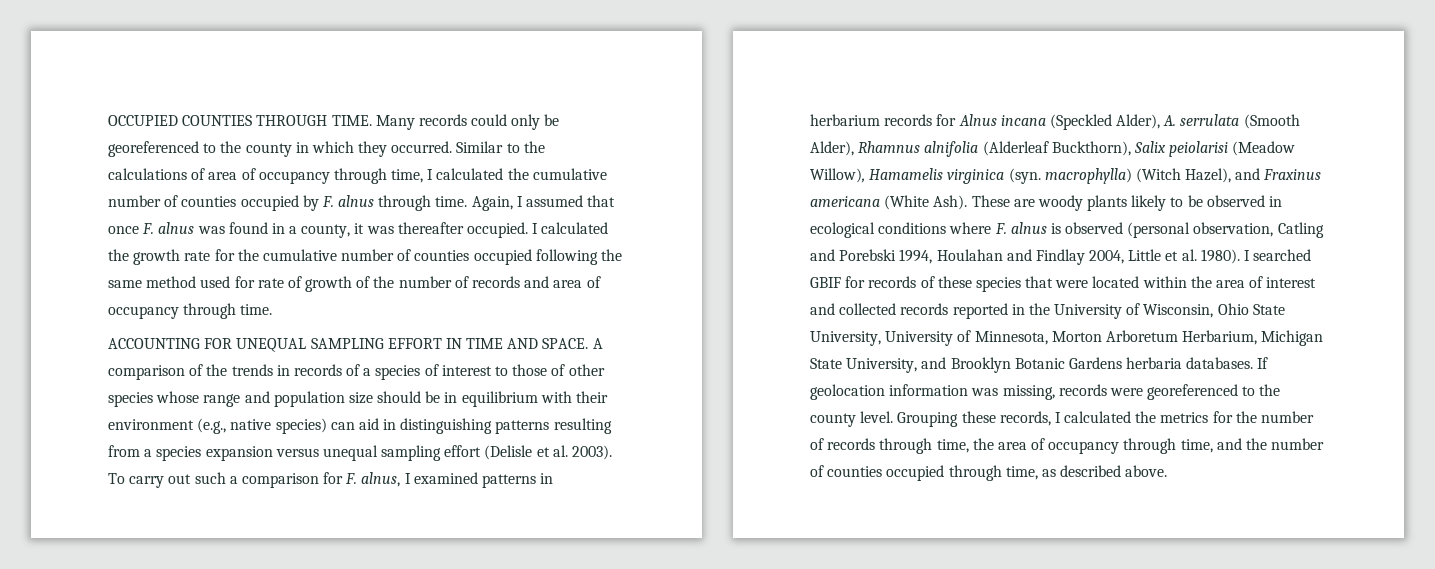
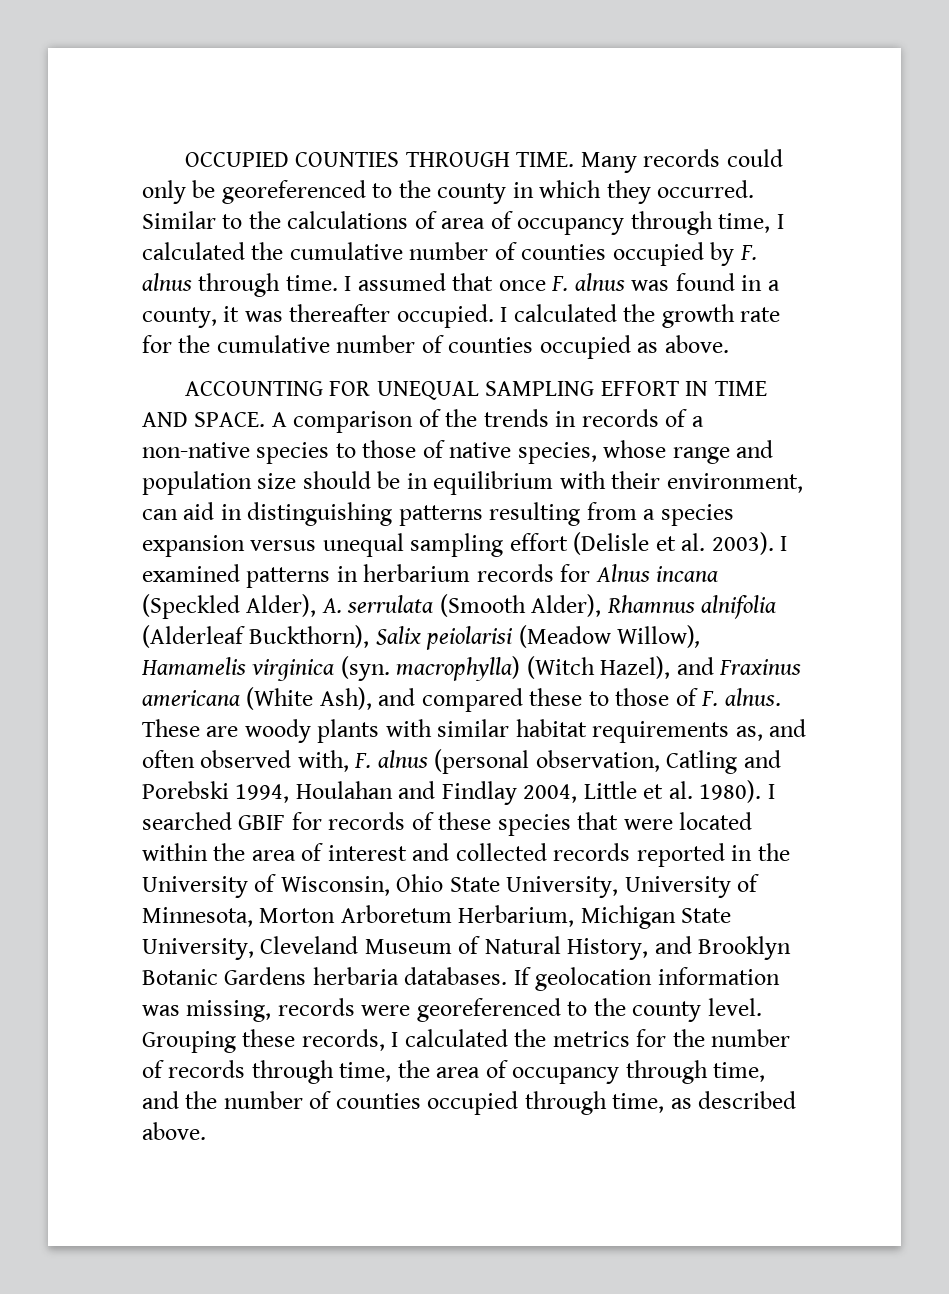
[471,196,513,211] Again, -> (338, 283) none
[535,249,623,265] [108,276,601,292] [108,303,273,319] following the same method used for rate of growth of the number of records and area of occupancy through time. -> [637,335,729,353] as above.
[375,364,605,380] [108,392,153,407] species of interest to those of other species -> [142,440,597,464] non-native species to those of native species,
[108,418,327,434] environment (e.g., native species) -> [666,473,803,493] environment,
[108,472,401,488] To carry out such a comparison for F. alnus, -> (774, 543) none
[933,195,1283,211] [810,222,1124,238] Ash). These are woody plants likely to be observed in ecological conditions where F. alnus is observed -> [319,687,781,712] [142,719,807,743] [142,750,428,772] Ash), and compared these to those of F. alnus. These are woody plants with similar habitat requirements as, and often observed with, F. alnus
(918, 365) none -> [260,936,649,960] Cleveland Museum of Natural History,

